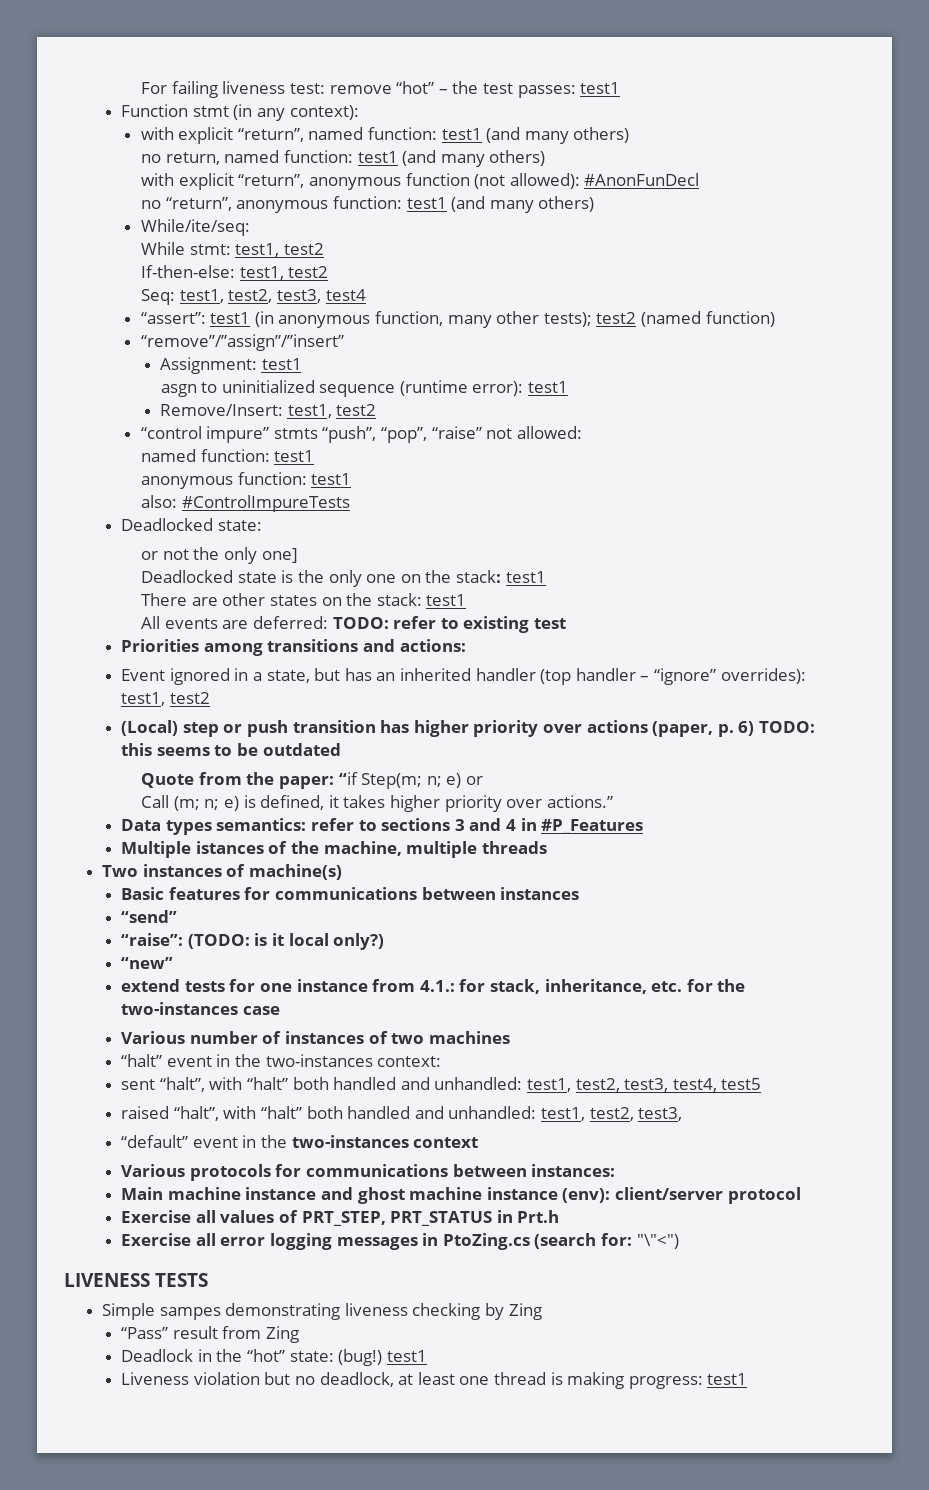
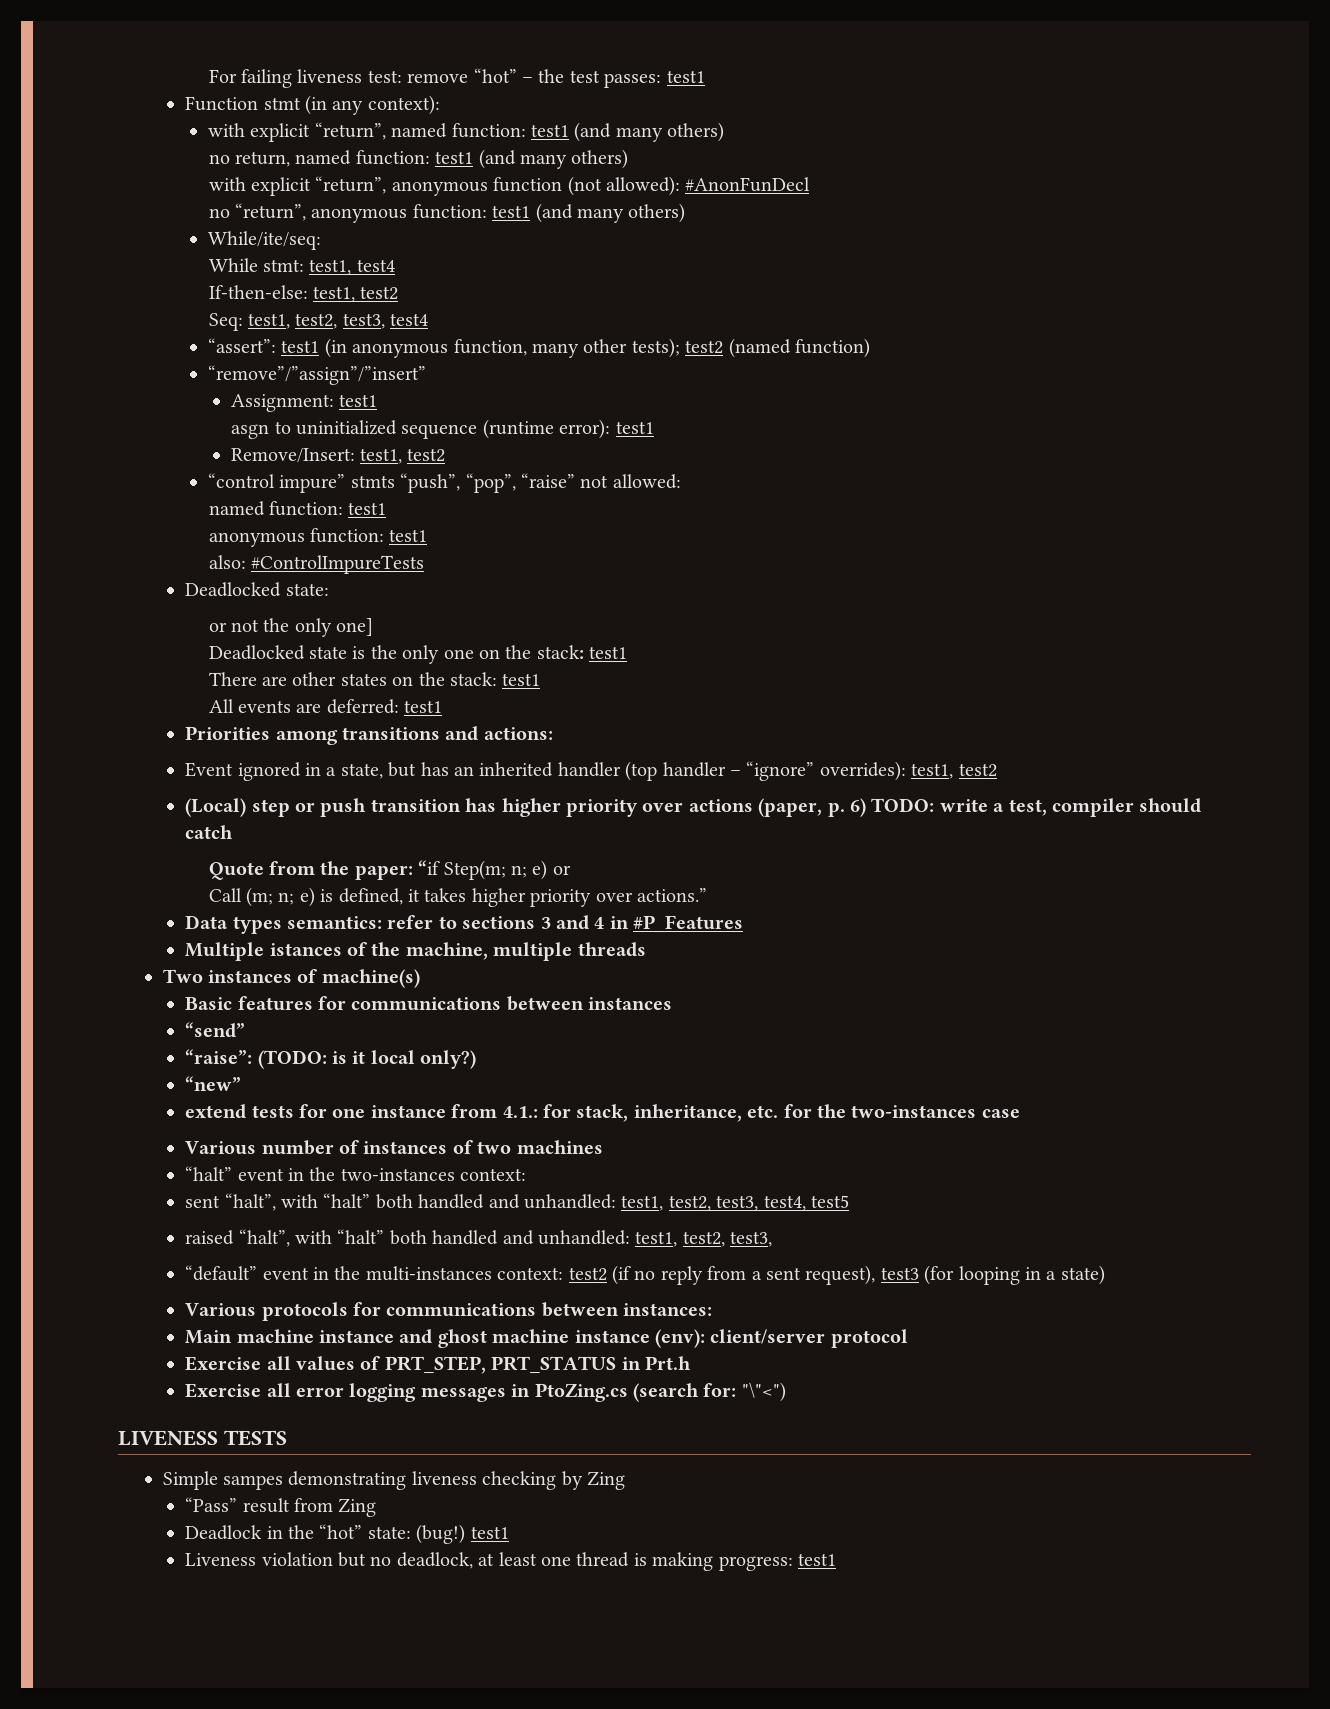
[283,243,324,255] test2 -> [356,259,395,272] test4
[332,616,566,633] TODO: refer to existing test -> [404,700,443,713] test1
[121,743,341,756] this seems to be outdated -> [939,798,1202,817] [185,825,234,839] write a test, compiler should catch
[291,1135,479,1148] two-instances context -> [365,1265,1105,1285] multi-instances context: test2 (if no reply from a sent request), test3 (for looping in a state)

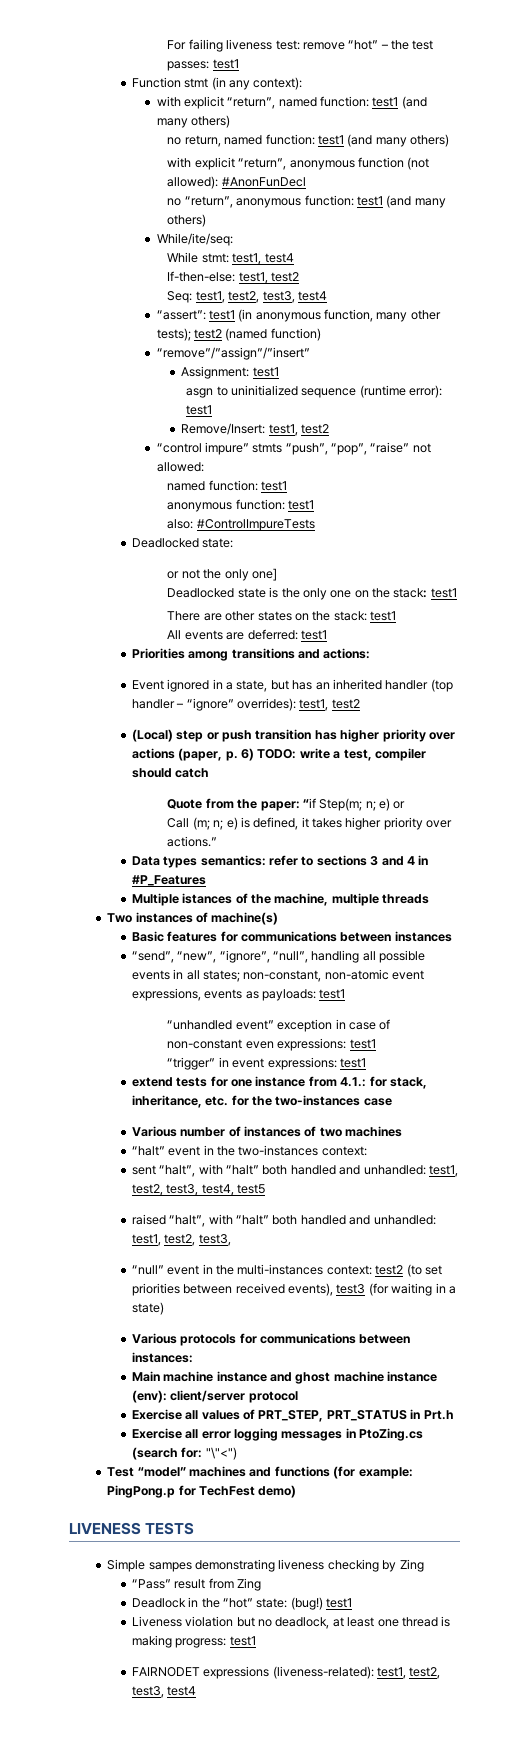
[185,1022,246,1038] [185,1049,477,1069] [185,1076,242,1091] “send” // “raise”: (TODO: is it local only?) // “new” -> [131,950,426,963] [131,969,425,982] [131,988,346,1001] [167,1019,391,1032] [167,1038,376,1051] [167,1057,366,1070] “send”, “new”, “ignore”, “null”, handling all possible events in all states; non-constant, non-atomic event expressions, events as payloads: test1 // “unhandled event” exception in case of non-constant even expressions: test1 // “trigger” in event expressions: test1
[185,1265,258,1281] “default” -> [131,1265,164,1275] “null”
[612,1265,876,1285] (if no reply from a sent request), -> [406,1264,442,1277] [131,1283,334,1296] (to set priorities between received events),
[958,1266,1020,1285] looping -> [391,1283,433,1296] waiting
(786, 1392) none -> [107,1466,413,1479] [107,1485,297,1498] // Test “model” machines and functions (for example: PingPong.p for TechFest demo)
(837, 1559) none -> [131,1666,441,1679] [131,1686,197,1698] // FAIRNODET expressions (liveness-related): test1, test2, test3, test4

